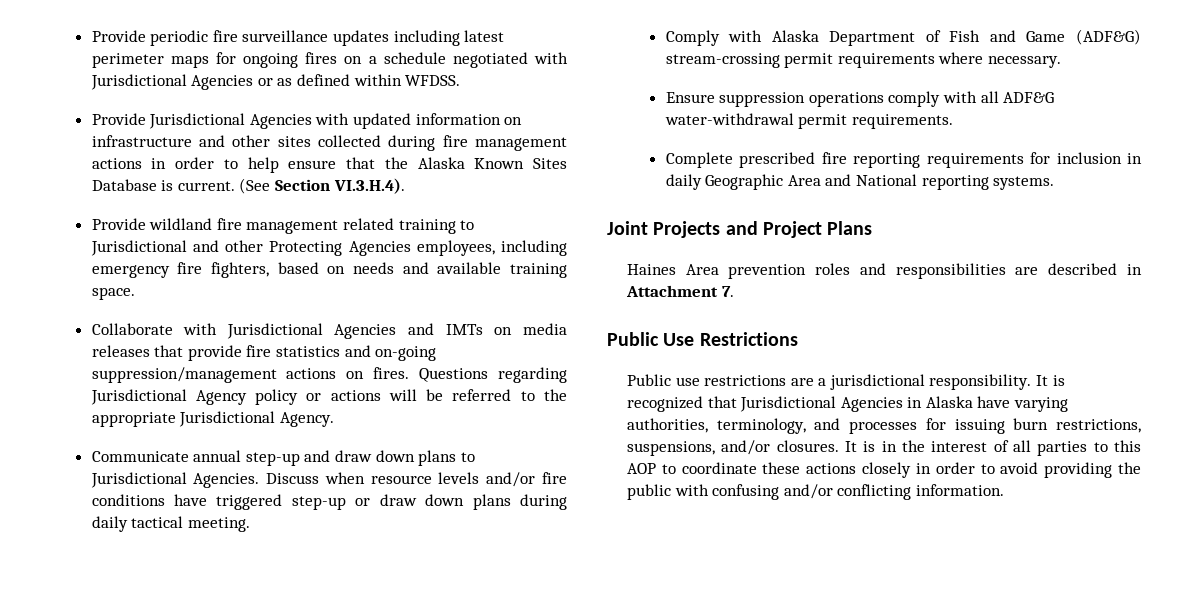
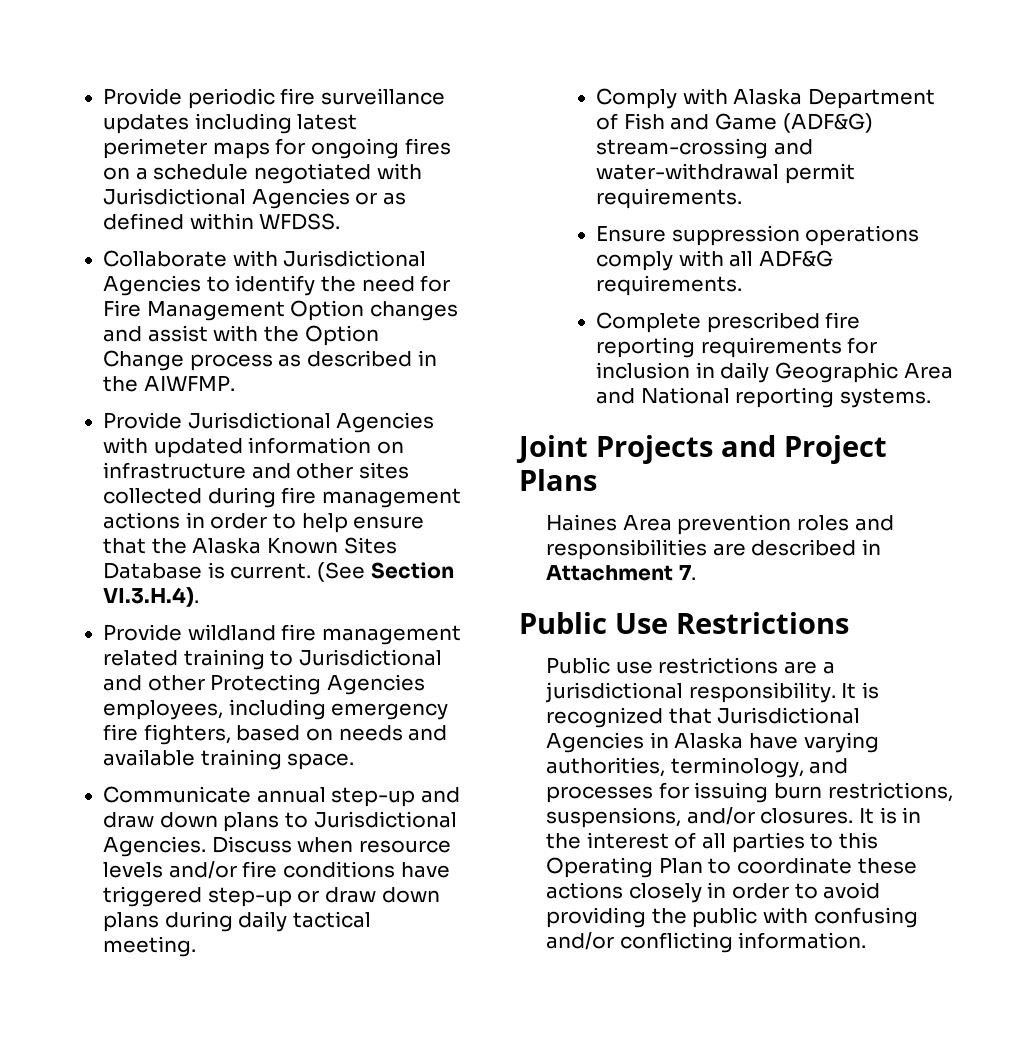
(461, 80) none -> [103,250,427,267] [103,275,451,296] [103,300,458,321] [103,325,379,346] [103,350,437,371] [103,375,235,392] // Collaborate with Jurisdictional Agencies to identify the need for Fire Management Option changes and assist with the Option Change process as described in the AIWFMP.
[91,323,567,339] [91,345,437,361] [91,367,567,383] [90,389,568,405] [91,411,334,427] // Collaborate with Jurisdictional Agencies and IMTs on media releases that provide fire statistics and on-going suppression/management actions on fires. Questions regarding Jurisdictional Agency policy or actions will be referred to the appropriate Jurisdictional Agency. -> (355, 761) none
[784,52,1061,68] permit requirements where necessary. -> [773,139,813,155] [596,163,855,184] [596,188,743,209] and water-withdrawal permit requirements.
[664,113,848,129] water-withdrawal permit -> (833, 258) none
[626,463,656,474] AOP -> [546,857,703,878] Operating Plan

